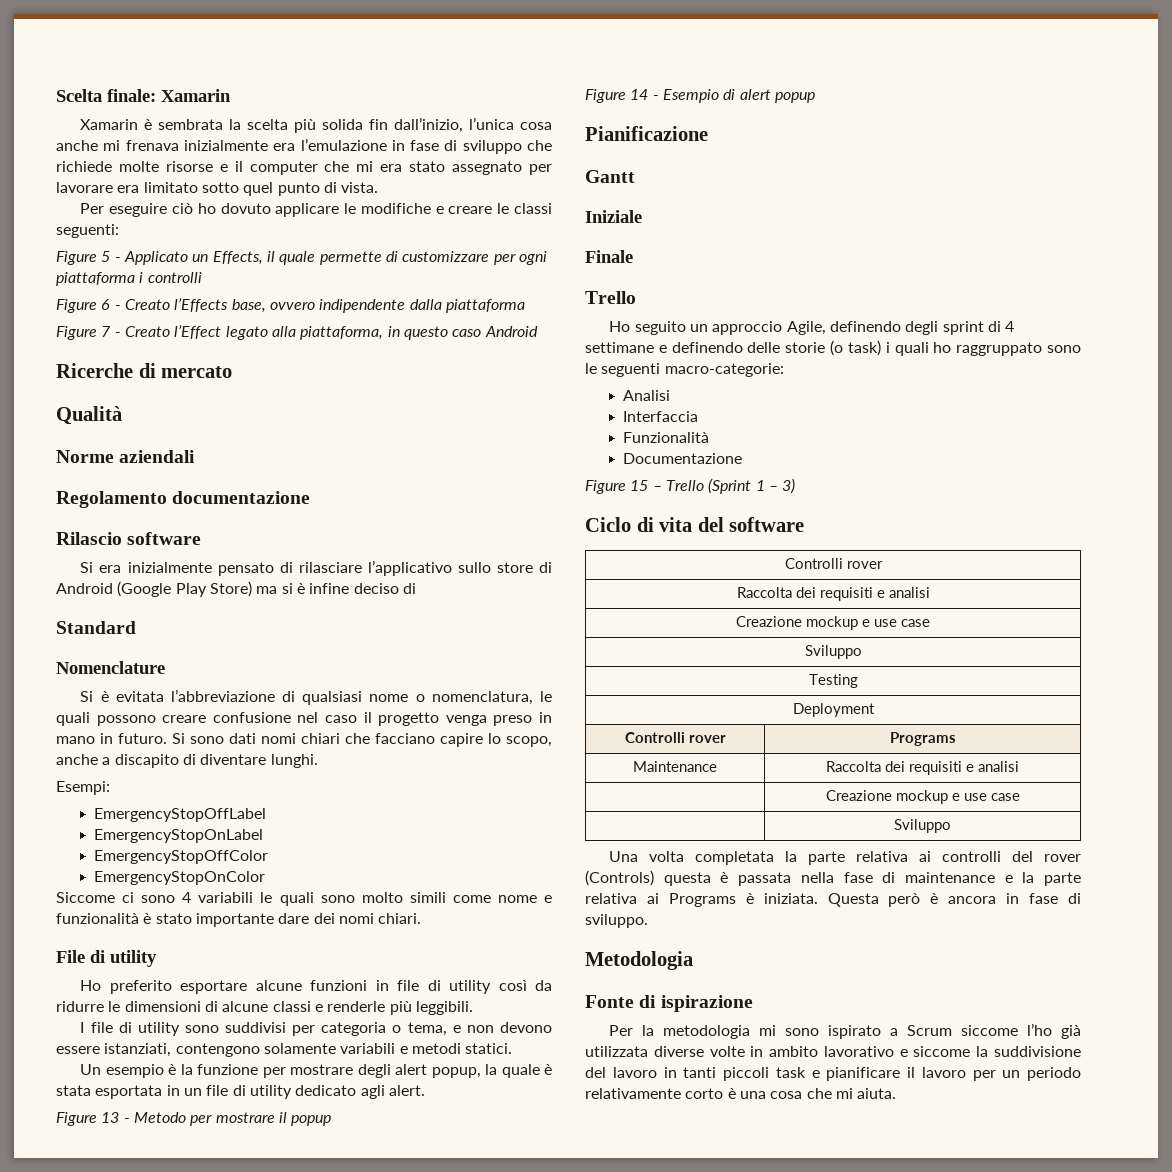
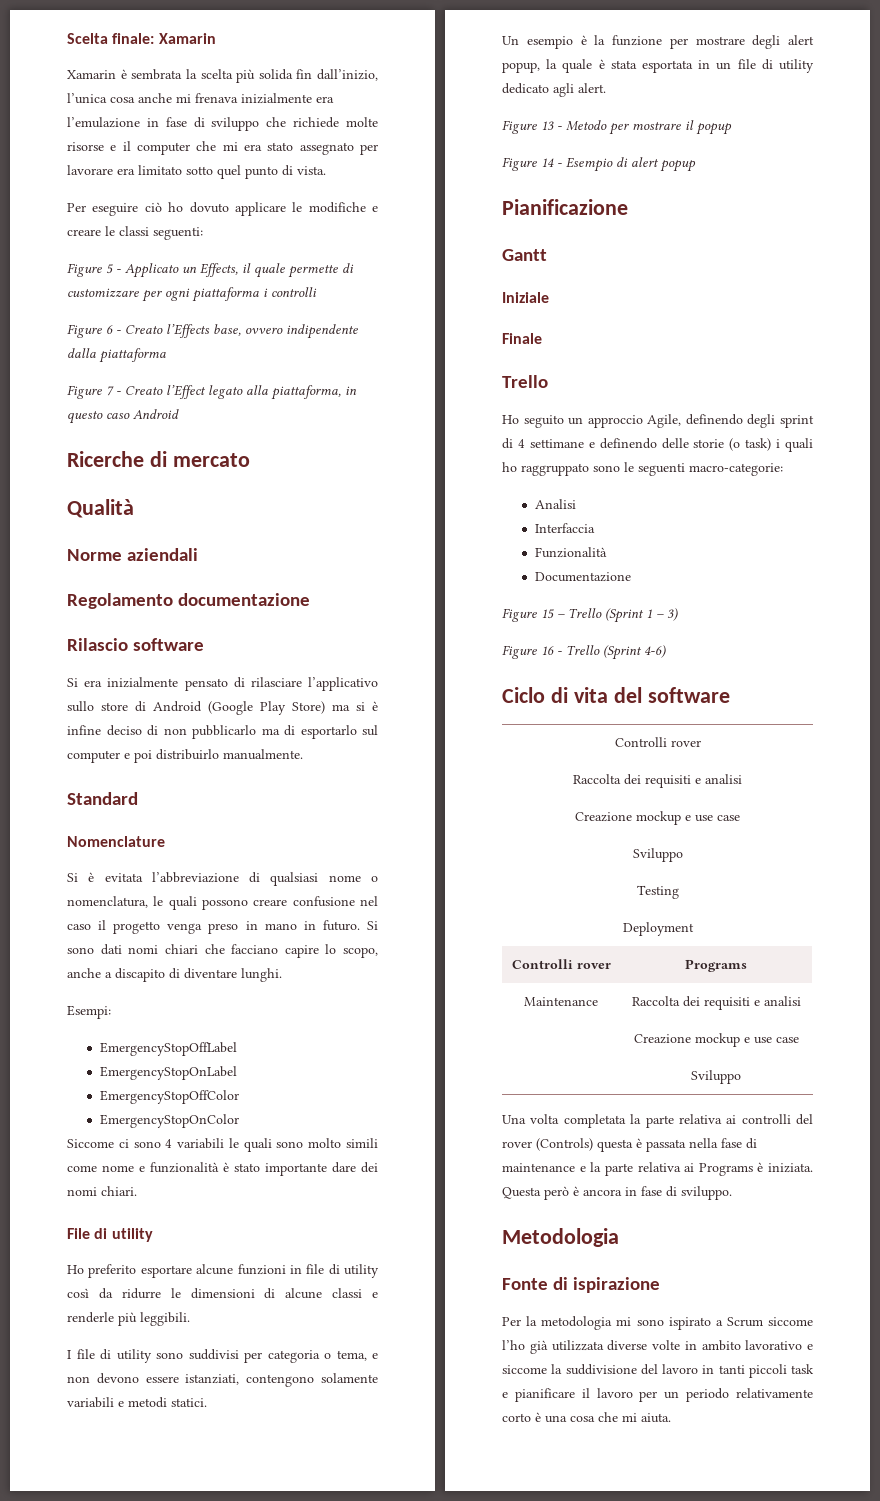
(416, 588) none -> [163,725,378,739] [67,749,303,763] non pubblicarlo ma di esportarlo sul computer e poi distribuirlo manualmente.
(796, 486) none -> [502,645,666,660] // Figure 16 - Trello (Sprint 4-6)

